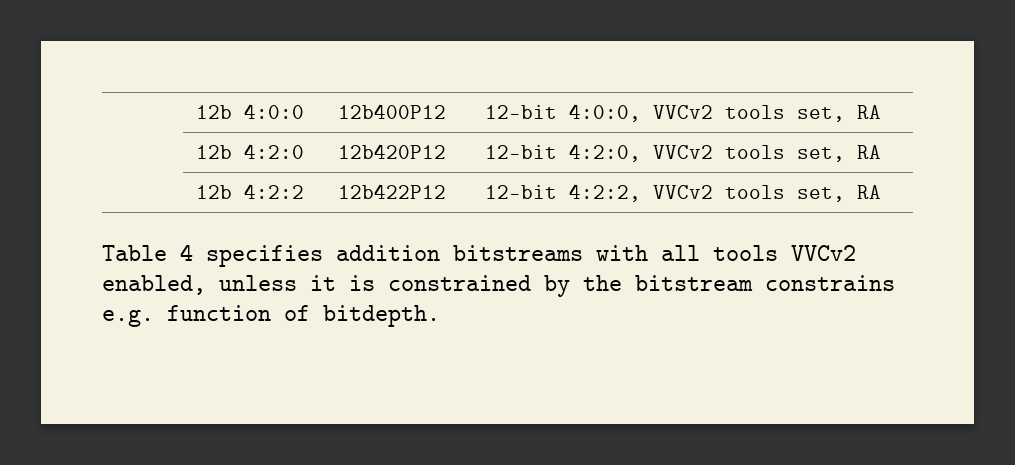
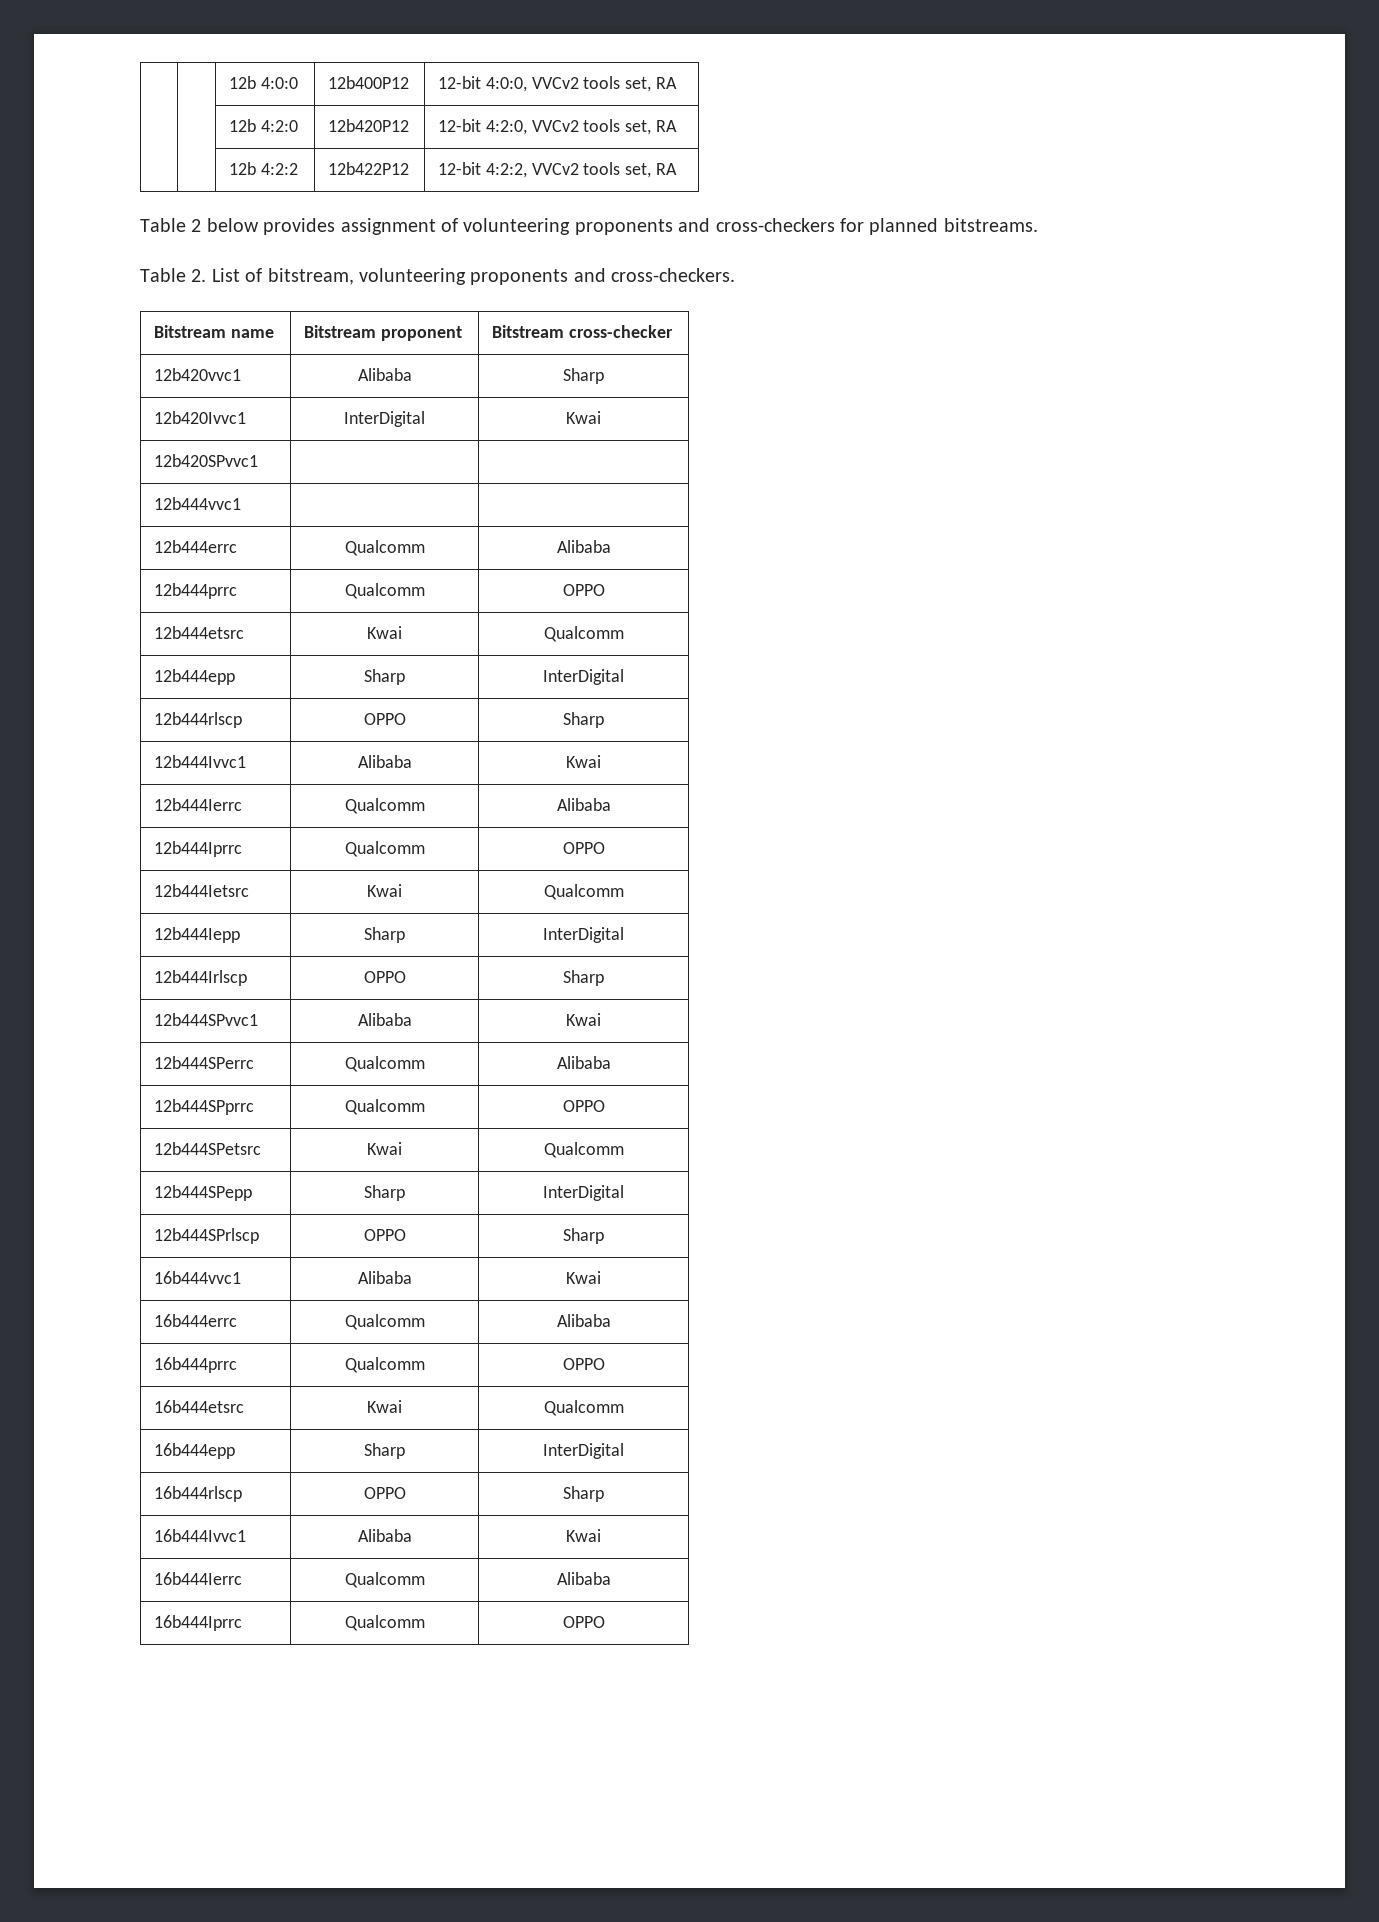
[180,244,856,267] [102,275,895,297] [102,305,440,327] 4 specifies addition bitstreams with all tools VVCv2 enabled, unless it is constrained by the bitstream constrains e.g. function of bitdepth. -> [191,218,1038,235] [140,268,736,285] [153,325,274,338] [303,325,462,341] [491,325,673,338] [153,368,241,381] [357,368,412,381] [563,368,604,384] [153,411,246,424] [344,411,425,427] [566,411,601,424] [153,454,258,467] [153,497,241,510] [153,540,237,553] [344,540,425,556] [556,540,611,553] [153,583,237,599] [344,583,425,599] [562,584,605,596] [153,626,244,639] [367,626,402,639] [543,626,624,642] [153,669,235,685] [364,669,405,685] [543,669,624,685] [153,712,242,728] [363,713,406,725] [563,712,604,728] [153,755,246,768] [357,755,412,768] [566,755,601,768] [153,798,242,811] [344,798,425,814] [556,798,611,811] [153,841,242,857] [344,841,425,857] [562,842,605,854] [153,884,249,897] [367,884,402,897] [543,884,624,900] [153,927,240,943] [364,927,405,943] [543,927,624,943] [153,970,247,986] [363,971,406,983] [563,970,604,986] [153,1013,258,1026] [357,1013,412,1026] [566,1013,601,1026] [153,1056,254,1069] [344,1056,425,1072] [556,1056,611,1069] [153,1099,254,1115] [344,1099,425,1115] [562,1100,605,1112] [153,1142,261,1155] [367,1142,402,1155] [543,1142,624,1158] [153,1185,252,1201] [364,1185,405,1201] [543,1185,624,1201] [153,1228,259,1244] [363,1229,406,1241] [563,1228,604,1244] [153,1271,241,1284] [357,1271,412,1284] [566,1271,601,1284] [153,1314,237,1327] [344,1314,425,1330] [556,1314,611,1327] [153,1357,237,1373] [344,1357,425,1373] [562,1358,605,1370] [153,1400,244,1413] [367,1400,402,1413] [543,1400,624,1416] [153,1443,235,1459] [364,1443,405,1459] [543,1443,624,1459] [153,1486,242,1502] [363,1487,406,1499] [563,1486,604,1502] [153,1529,246,1542] [357,1529,412,1542] [566,1529,601,1542] [153,1572,242,1585] [344,1572,425,1588] [556,1572,611,1585] [153,1615,242,1631] [344,1615,425,1631] [562,1616,605,1628] 2 below provides assignment of volunteering proponents and cross-checkers for planned bitstreams. // Table 2. List of bitstream, volunteering proponents and cross-checkers. // Bitstream name | Bitstream proponent | Bitstream cross-checker // 12b420vvc1 | Alibaba | Sharp // 12b420Ivvc1 | InterDigital | Kwai // 12b420SPvvc1 | | // 12b444vvc1 | | // 12b444errc | Qualcomm | Alibaba // 12b444prrc | Qualcomm | OPPO // 12b444etsrc | Kwai | Qualcomm // 12b444epp | Sharp | InterDigital // 12b444rlscp | OPPO | Sharp // 12b444Ivvc1 | Alibaba | Kwai // 12b444Ierrc | Qualcomm | Alibaba // 12b444Iprrc | Qualcomm | OPPO // 12b444Ietsrc | Kwai | Qualcomm // 12b444Iepp | Sharp | InterDigital // 12b444Irlscp | OPPO | Sharp // 12b444SPvvc1 | Alibaba | Kwai // 12b444SPerrc | Qualcomm | Alibaba // 12b444SPprrc | Qualcomm | OPPO // 12b444SPetsrc | Kwai | Qualcomm // 12b444SPepp | Sharp | InterDigital // 12b444SPrlscp | OPPO | Sharp // 16b444vvc1 | Alibaba | Kwai // 16b444errc | Qualcomm | Alibaba // 16b444prrc | Qualcomm | OPPO // 16b444etsrc | Kwai | Qualcomm // 16b444epp | Sharp | InterDigital // 16b444rlscp | OPPO | Sharp // 16b444Ivvc1 | Alibaba | Kwai // 16b444Ierrc | Qualcomm | Alibaba // 16b444Iprrc | Qualcomm | OPPO

